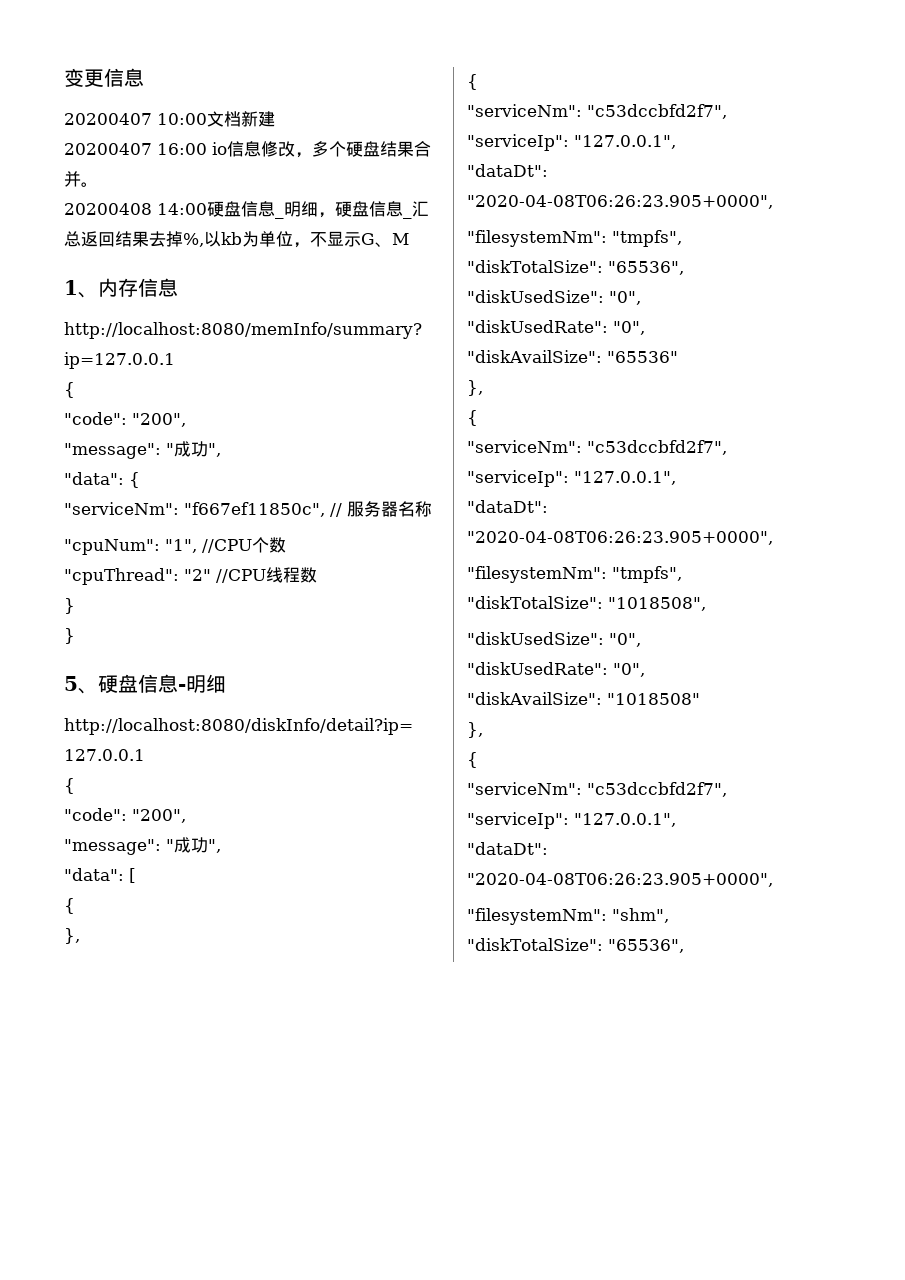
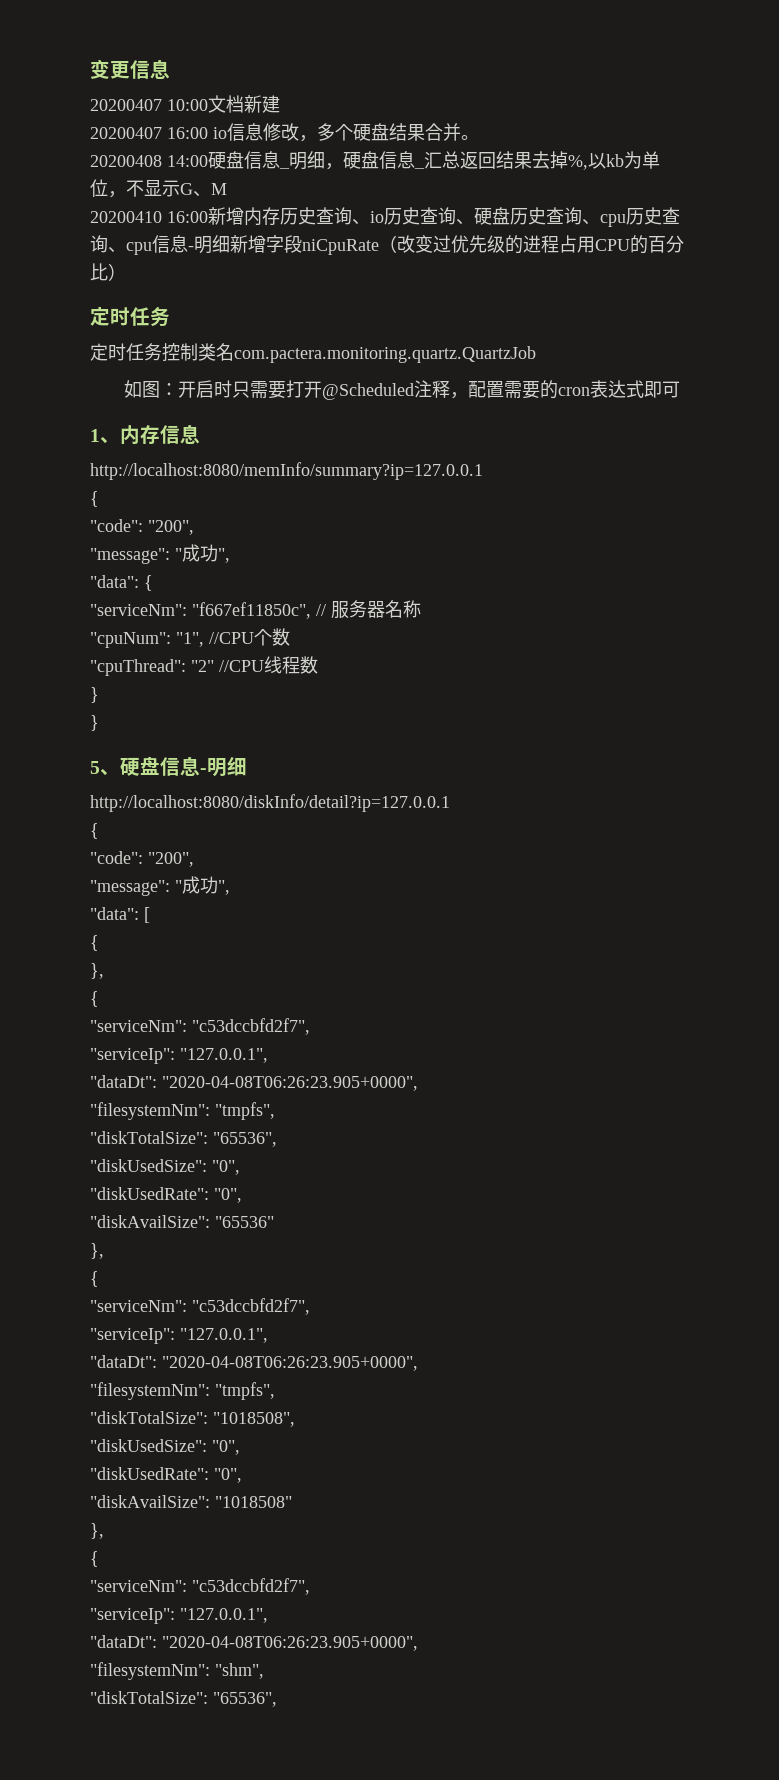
(409, 239) none -> [90,207,680,227] [90,235,684,255] [90,263,126,281] [90,307,170,327] [90,343,536,363] [124,380,681,400] // 20200410 16:00新增内存历史查询、io历史查询、硬盘历史查询、cpu历史查询、cpu信息-明细新增字段niCpuRate（改变过优先级的进程占用CPU的百分比） // 定时任务 // 定时任务控制类名com.pactera.monitoring.quartz.QuartzJob // 如图：开启时只需要打开@Scheduled注释，配置需要的cron表达式即可

